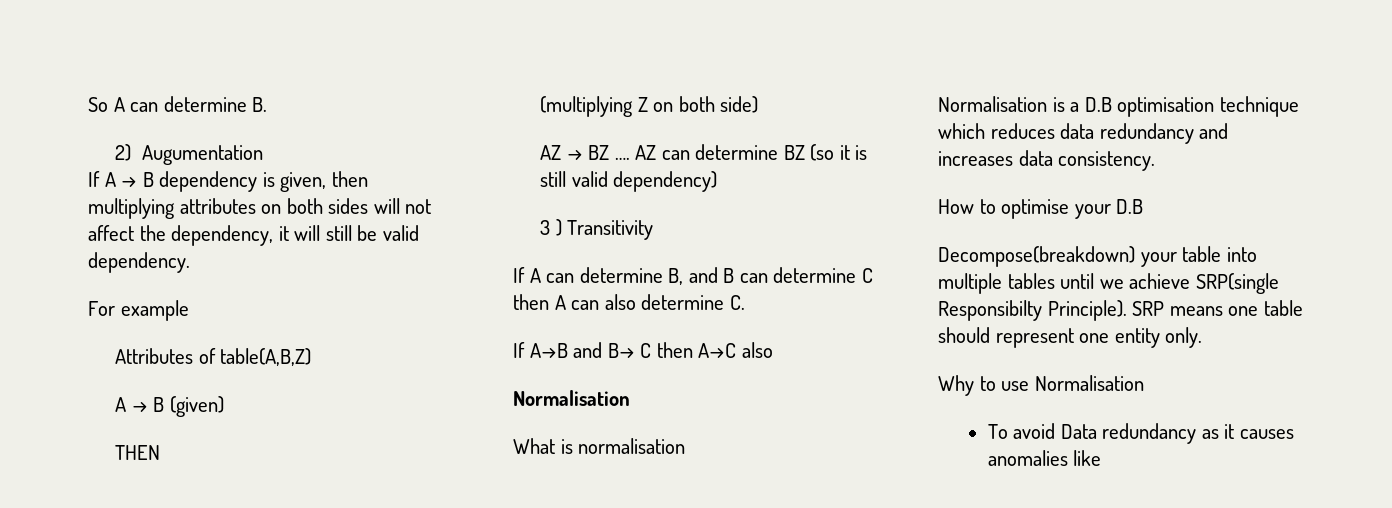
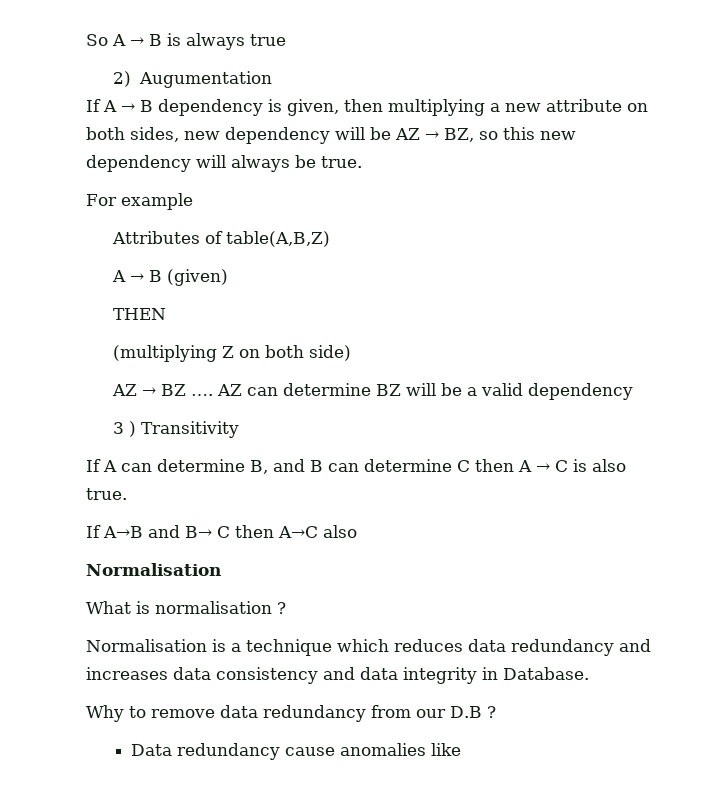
[130,96,268,112] can determine B. -> [130,33,286,50] → B is always true
[179,198,432,214] [88,225,419,246] [88,252,190,273] attributes on both sides will not affect the dependency, it will still be valid dependency. -> [490,99,648,112] [86,127,576,144] [86,155,362,172] a new attribute on both sides, new dependency will be AZ → BZ, so this new dependency will always be true.
[810,144,868,161] [540,171,718,192] (so it is still valid dependency) -> [405,383,633,400] will be a valid dependency
[571,294,745,310] can also determine C. -> [536,459,626,472] [86,488,127,500] → C is also true.
(686, 446) none -> [277,602,286,614] ?
[1084,97,1215,117] D.B optimisation -> (241, 647) none
[1058,151,1156,171] [938,199,1144,219] [938,246,1257,267] [938,273,1279,294] [938,300,1303,321] [938,327,1203,348] [938,375,1144,396] [987,423,1294,444] consistency. // How to optimise your D.B // Decompose(breakdown) your table into multiple tables until we achieve SRP(single Responsibilty Principle). SRP means one table should represent one entity only. // Why to use Normalisation // To avoid Data redundancy as it causes -> [216,667,589,684] [86,705,496,722] [130,743,335,760] consistency and data integrity in Database. // Why to remove data redundancy from our D.B ? // Data redundancy cause

